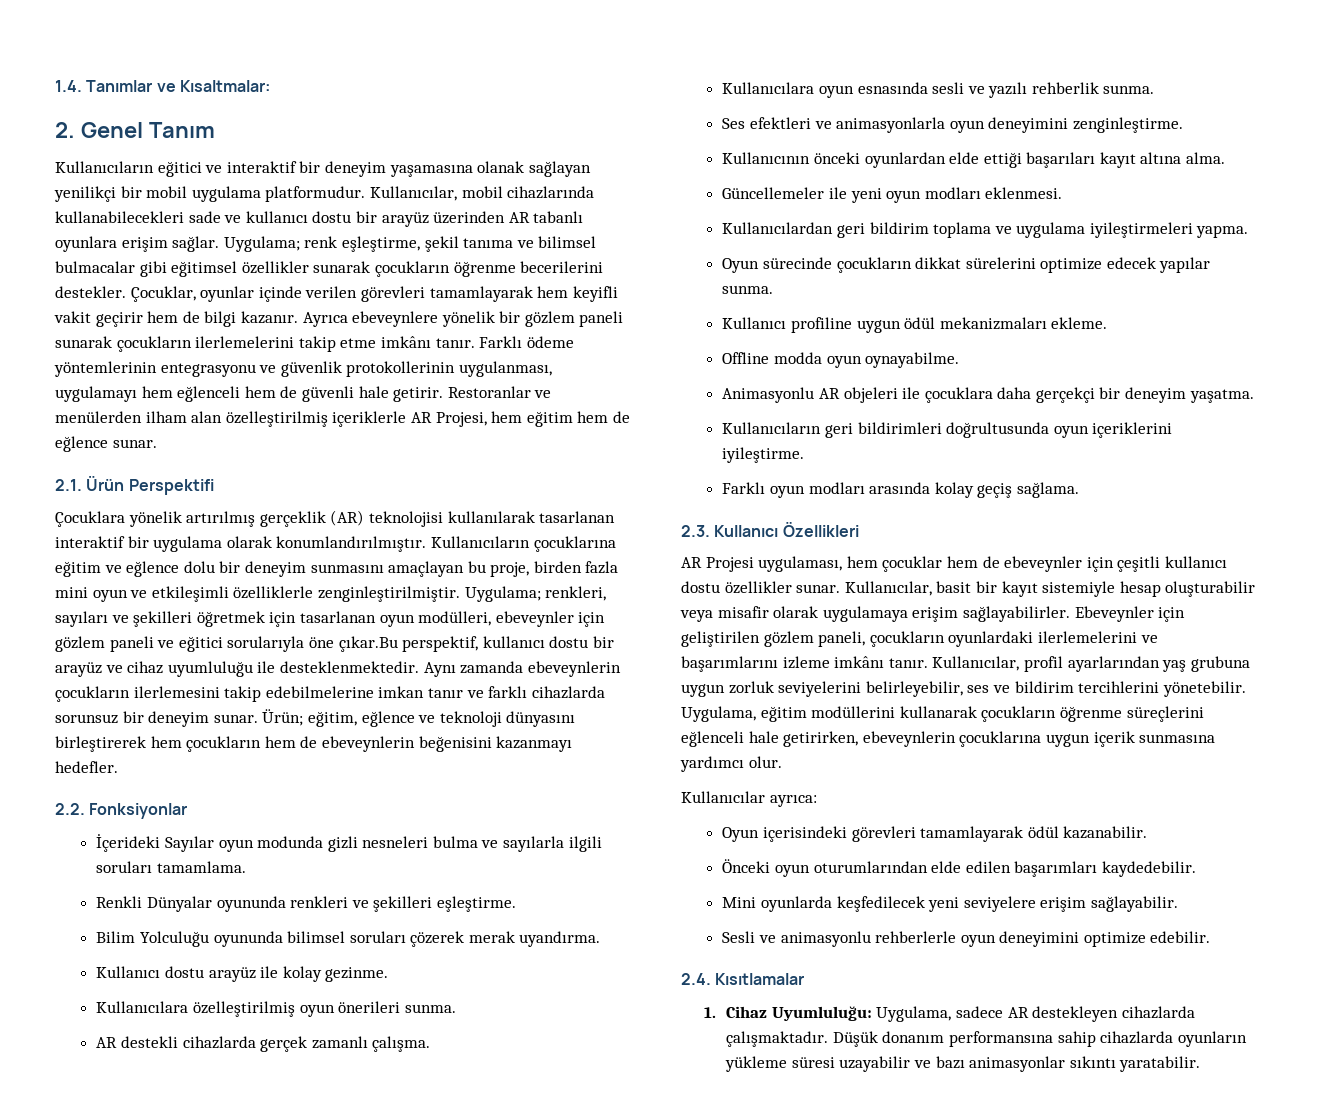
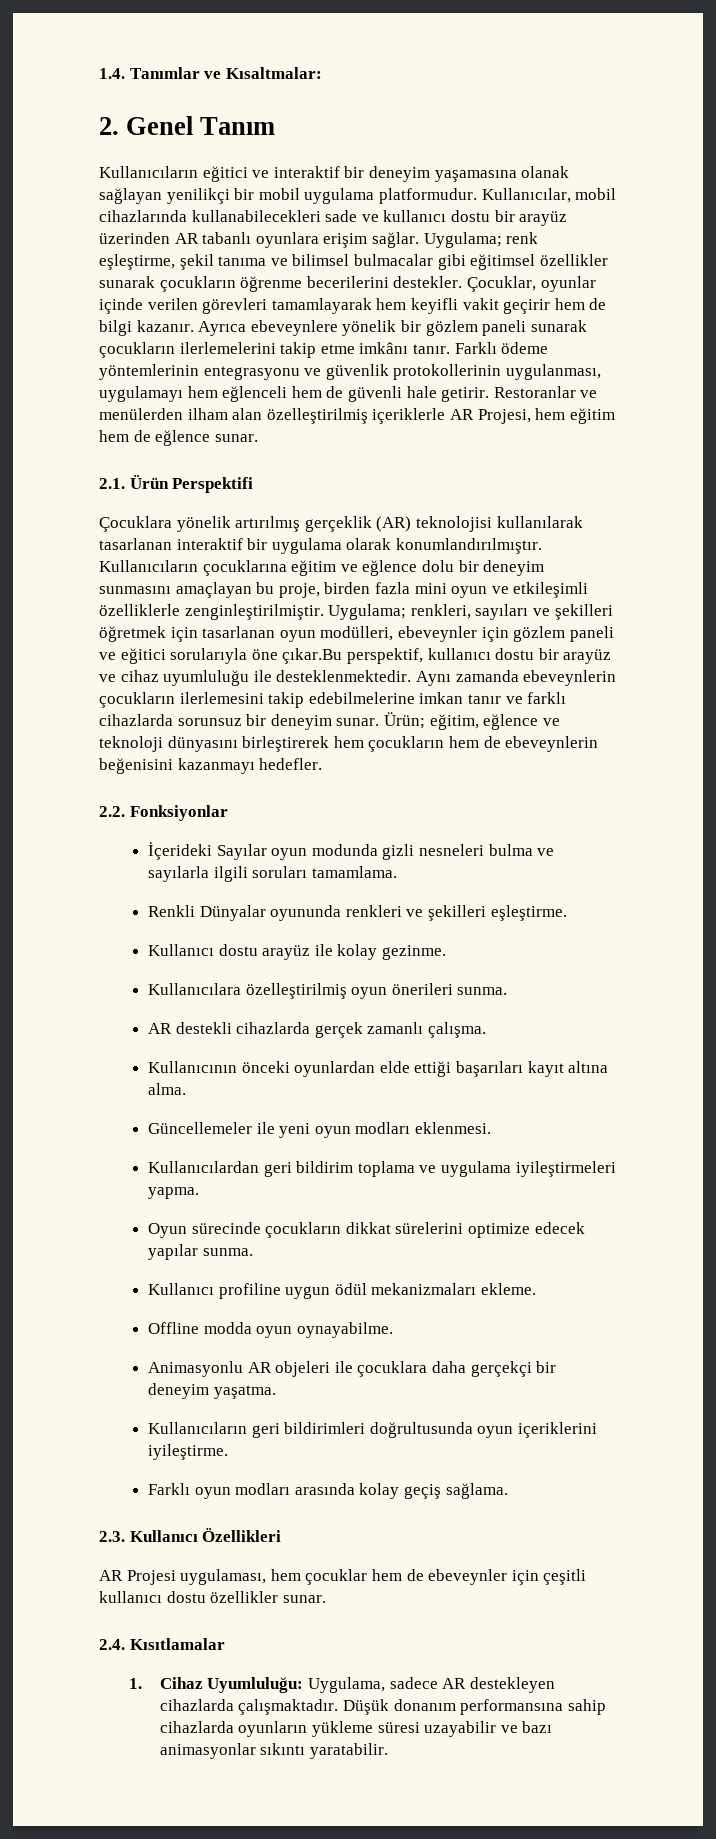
[96,931,601,947] // Bilim Yolculuğu oyununda bilimsel soruları çözerek merak uyandırma. -> (567, 913) none
[722,82,1155,98] [722,117,1183,133] // Kullanıcılara oyun esnasında sesli ve yazılı rehberlik sunma. // Ses efektleri ve animasyonlarla oyun deneyimini zenginleştirme. -> (487, 1030) none
[844,581,1256,597] [680,606,1186,622] [681,631,1158,647] [681,656,1250,672] [681,681,1246,697] [681,706,1204,722] [681,731,1216,747] [680,756,782,772] [681,791,817,807] [722,826,1148,842] [722,859,1196,877] [722,896,1178,912] [722,931,1211,947] Kullanıcılar, basit bir kayıt sistemiyle hesap oluşturabilir veya misafir olarak uygulamaya erişim sağlayabilirler. Ebeveynler için geliştirilen gözlem paneli, çocukların oyunlardaki ilerlemelerini ve başarımlarını izleme imkânı tanır. Kullanıcılar, profil ayarlarından yaş grubuna uygun zorluk seviyelerini belirleyebilir, ses ve bildirim tercihlerini yönetebilir. Uygulama, eğitim modüllerini kullanarak çocukların öğrenme süreçlerini eğlenceli hale getirirken, ebeveynlerin çocuklarına uygun içerik sunmasına yardımcı olur. // Kullanıcılar ayrıca: // Oyun içerisindeki görevleri tamamlayarak ödül kazanabilir. // Önceki oyun oturumlarından elde edilen başarımları kaydedebilir. // Mini oyunlarda keşfedilecek yeni seviyelere erişim sağlayabilir. // Sesli ve animasyonlu rehberlerle oyun deneyimini optimize edebilir. -> (326, 1599) none

